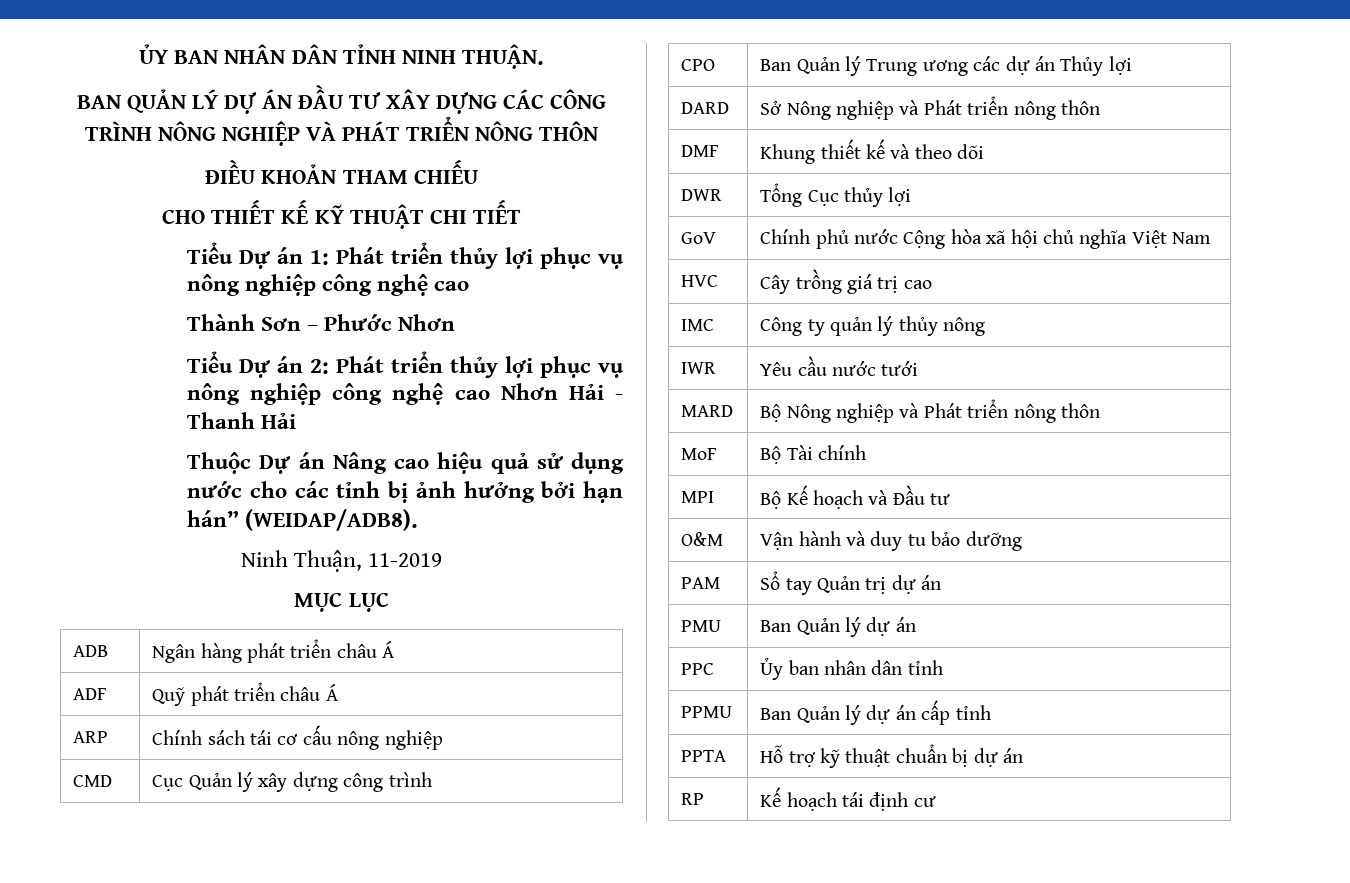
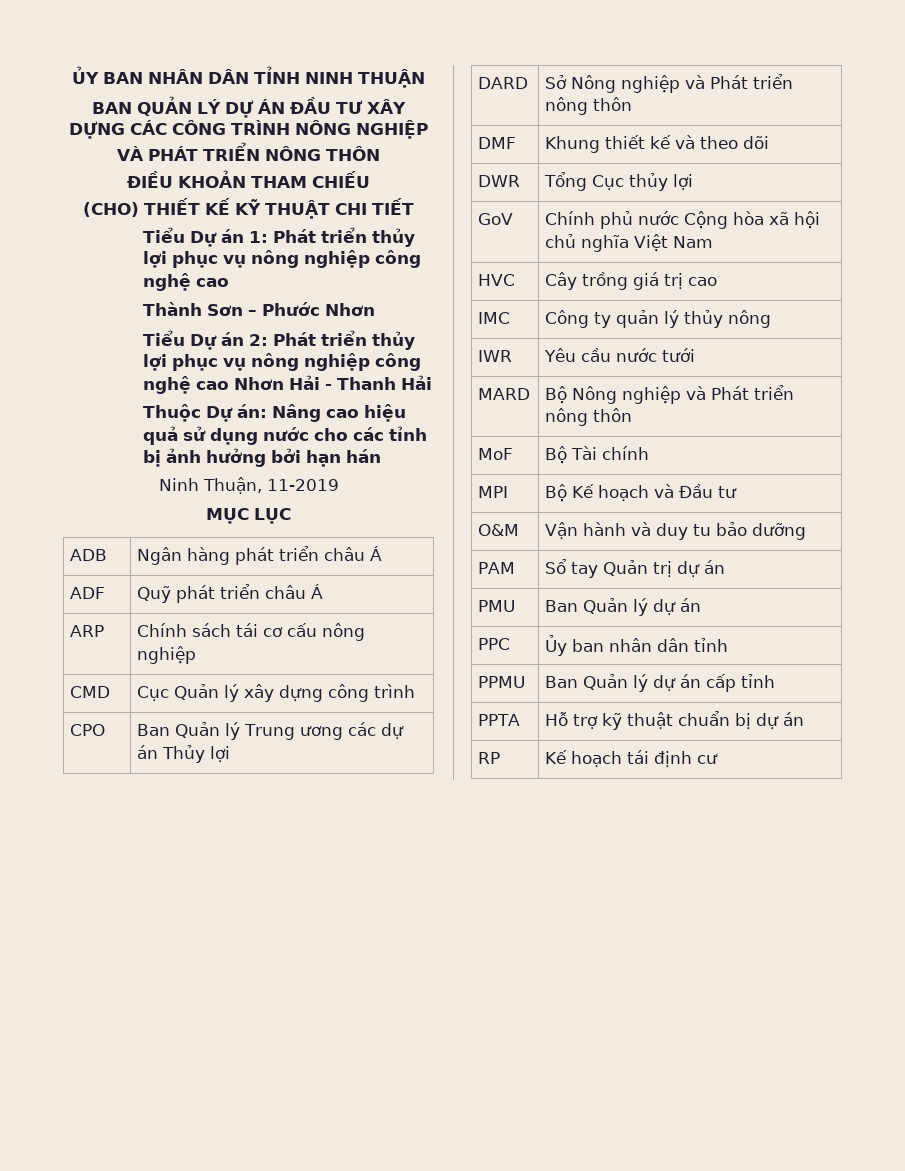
[461,44,544,69] THUẬN. -> [358,69,425,88] THUẬN
[162,209,206,224] CHO -> [83,202,139,217] (CHO)
[298,452,325,469] án -> [236,404,267,418] án:
[187,509,419,531] hán” (WEIDAP/ADB8). -> [345,449,381,463] hán

